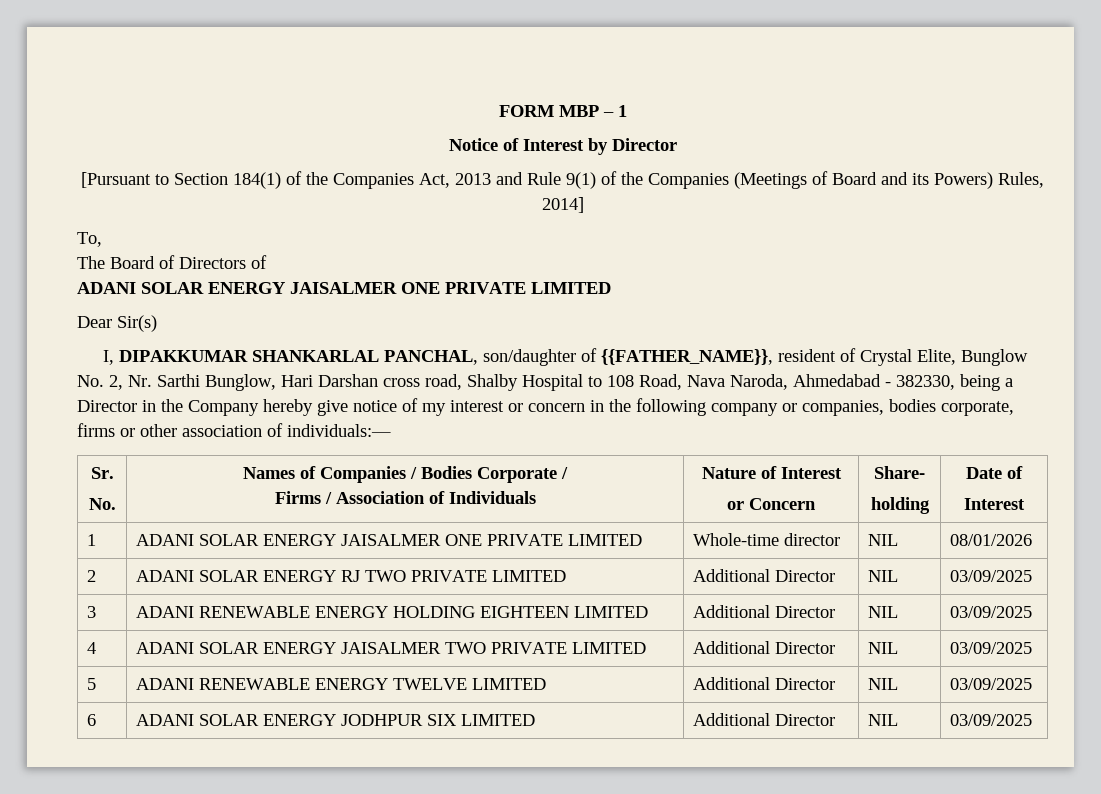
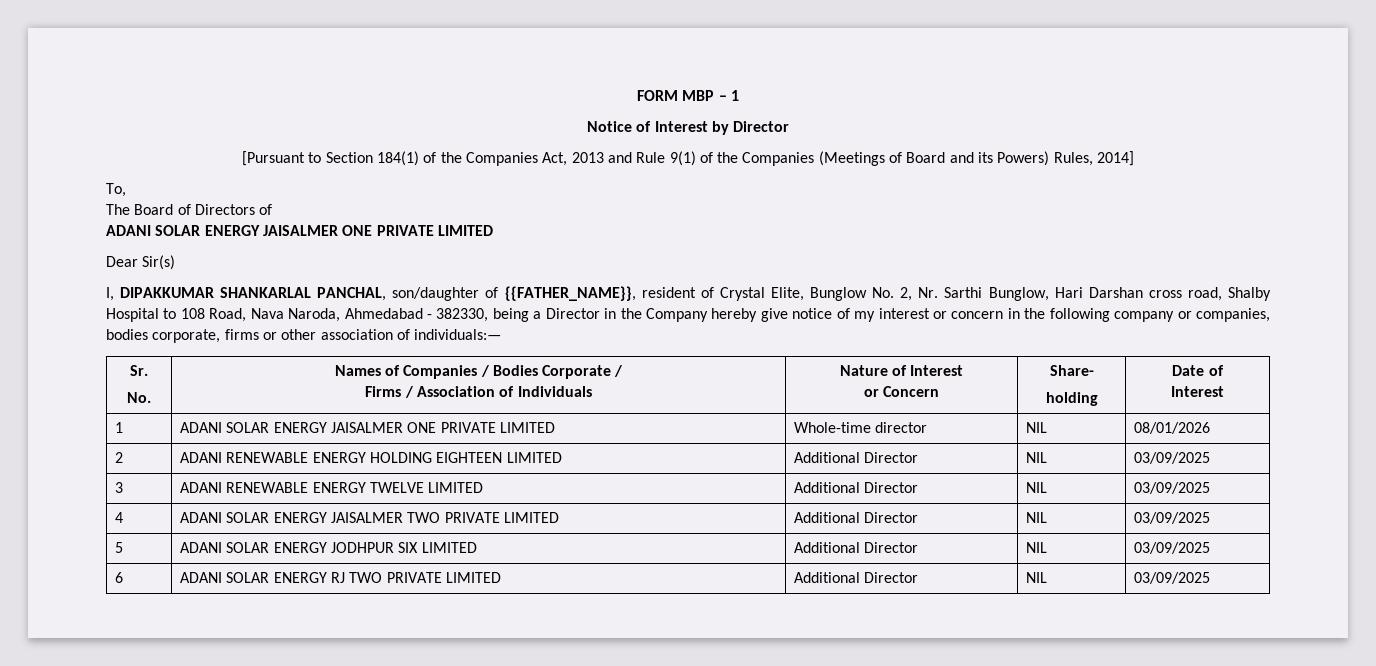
[199,570,488,582] SOLAR ENERGY RJ TWO PRIVATE -> [226,452,503,463] RENEWABLE ENERGY HOLDING EIGHTEEN
[393,606,570,618] HOLDING EIGHTEEN -> [370,482,425,493] TWELVE
[199,678,468,690] RENEWABLE ENERGY TWELVE -> [226,542,419,553] SOLAR ENERGY JODHPUR SIX
[341,714,458,726] JODHPUR SIX -> [331,572,442,583] RJ TWO PRIVATE

